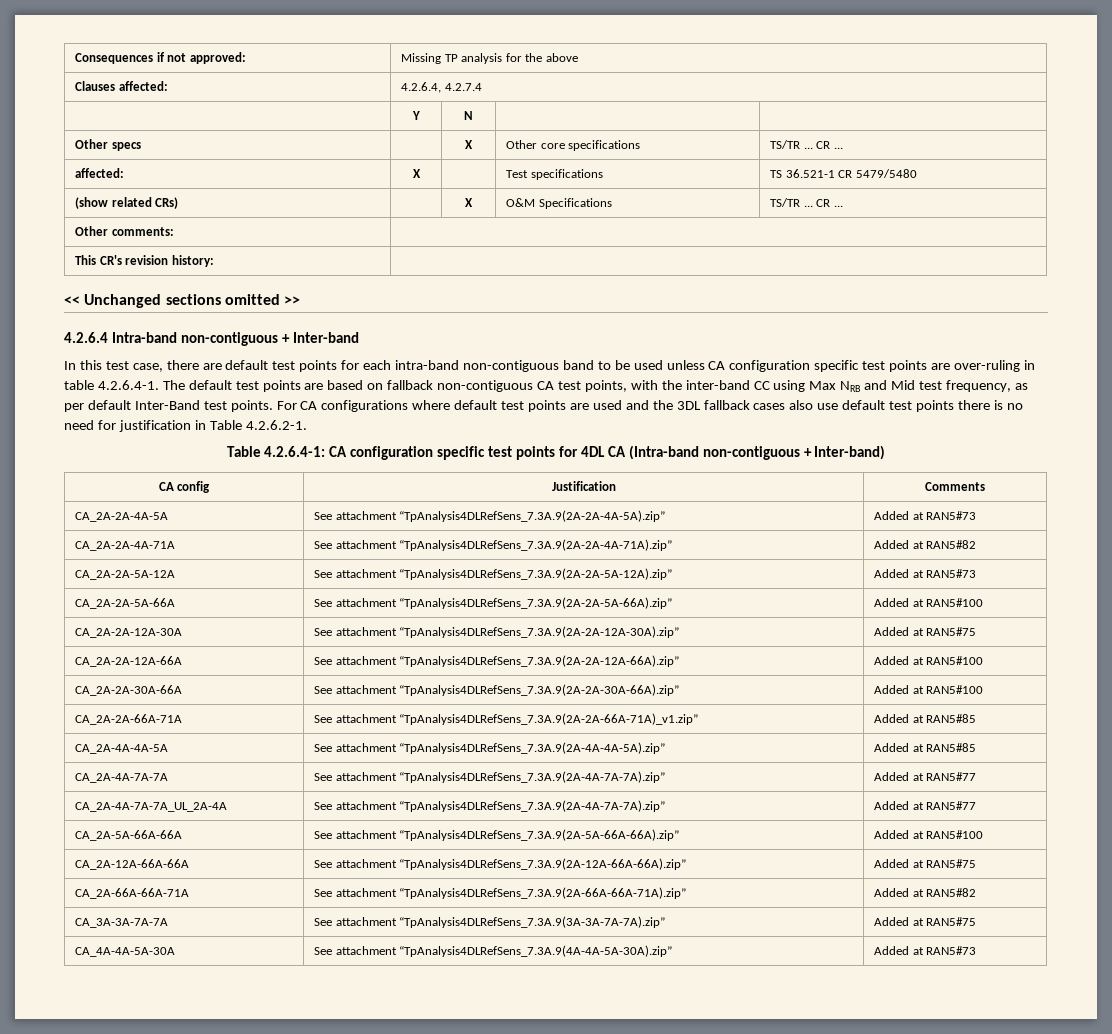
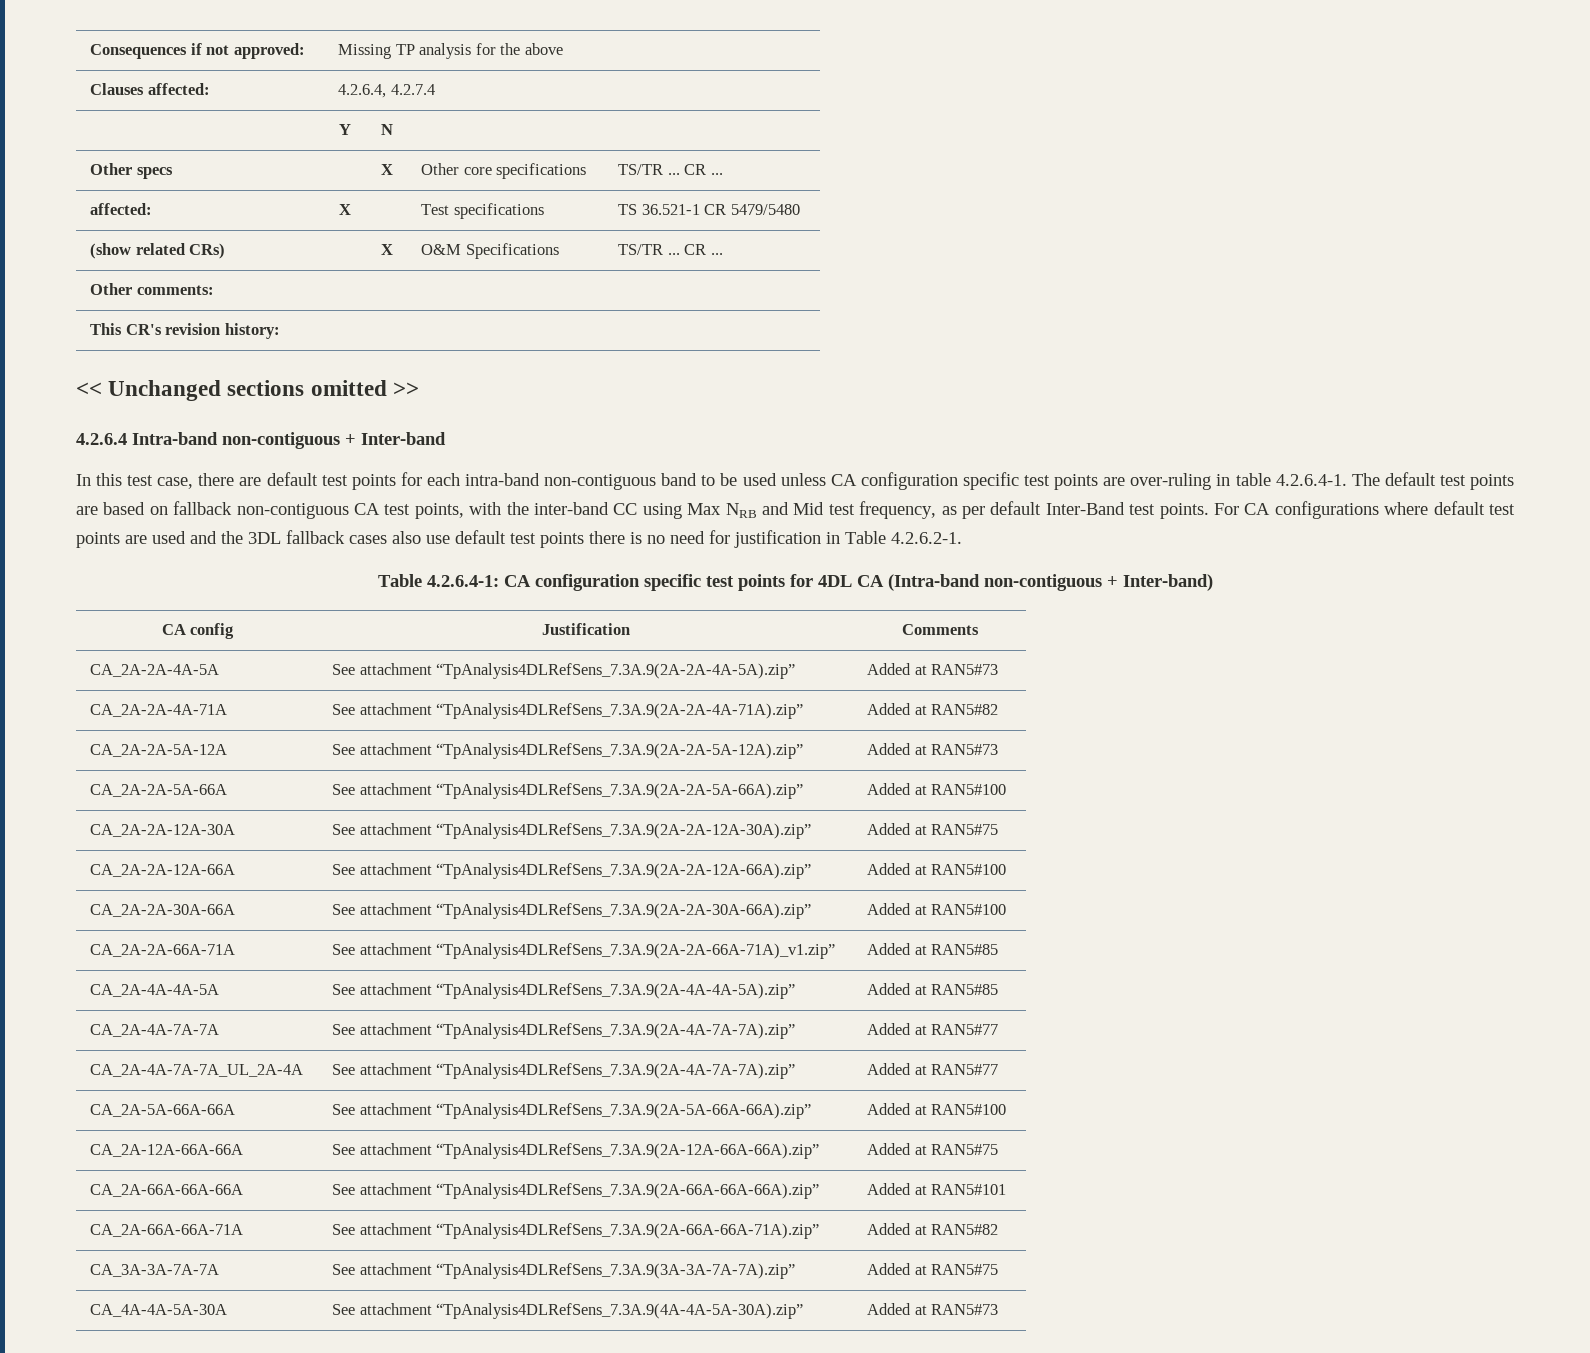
(977, 863) none -> [90,1184,244,1197] [332,1183,820,1199] [867,1183,1007,1195] // CA_2A-66A-66A-66A | See attachment “TpAnalysis4DLRefSens_7.3A.9(2A-66A-66A-66A).zip” | Added at RAN5#101

